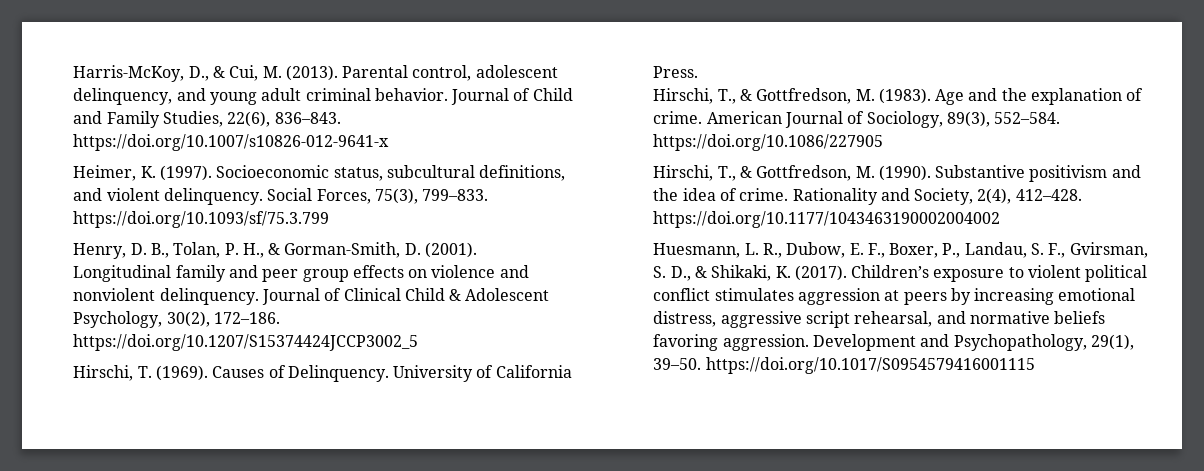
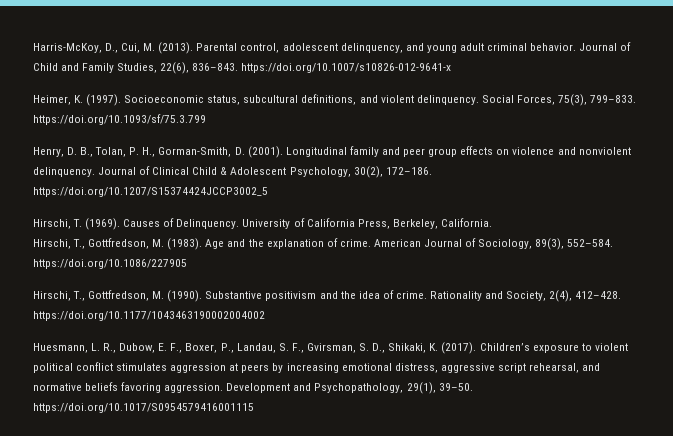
[212,66,225,78] & -> (118, 48) none
[268,243,281,255] & -> (156, 152) none
[653,66,699,78] [653,88,752,104] Press. // Hirschi, T., & -> [357,218,492,229] [32,239,85,249] Press, Berkeley, California. // Hirschi, T.,
[739,166,752,178] & -> (85, 296) none
[694,266,707,278] & -> (386, 348) none

